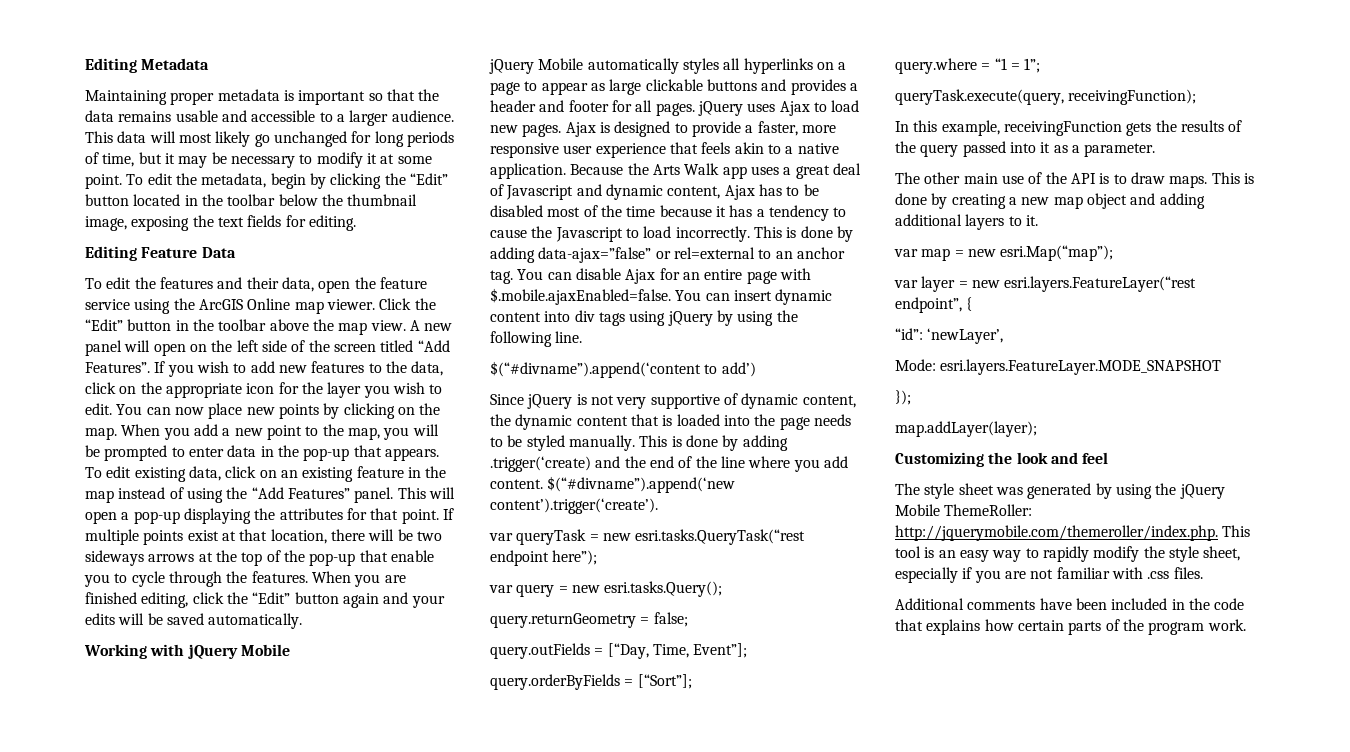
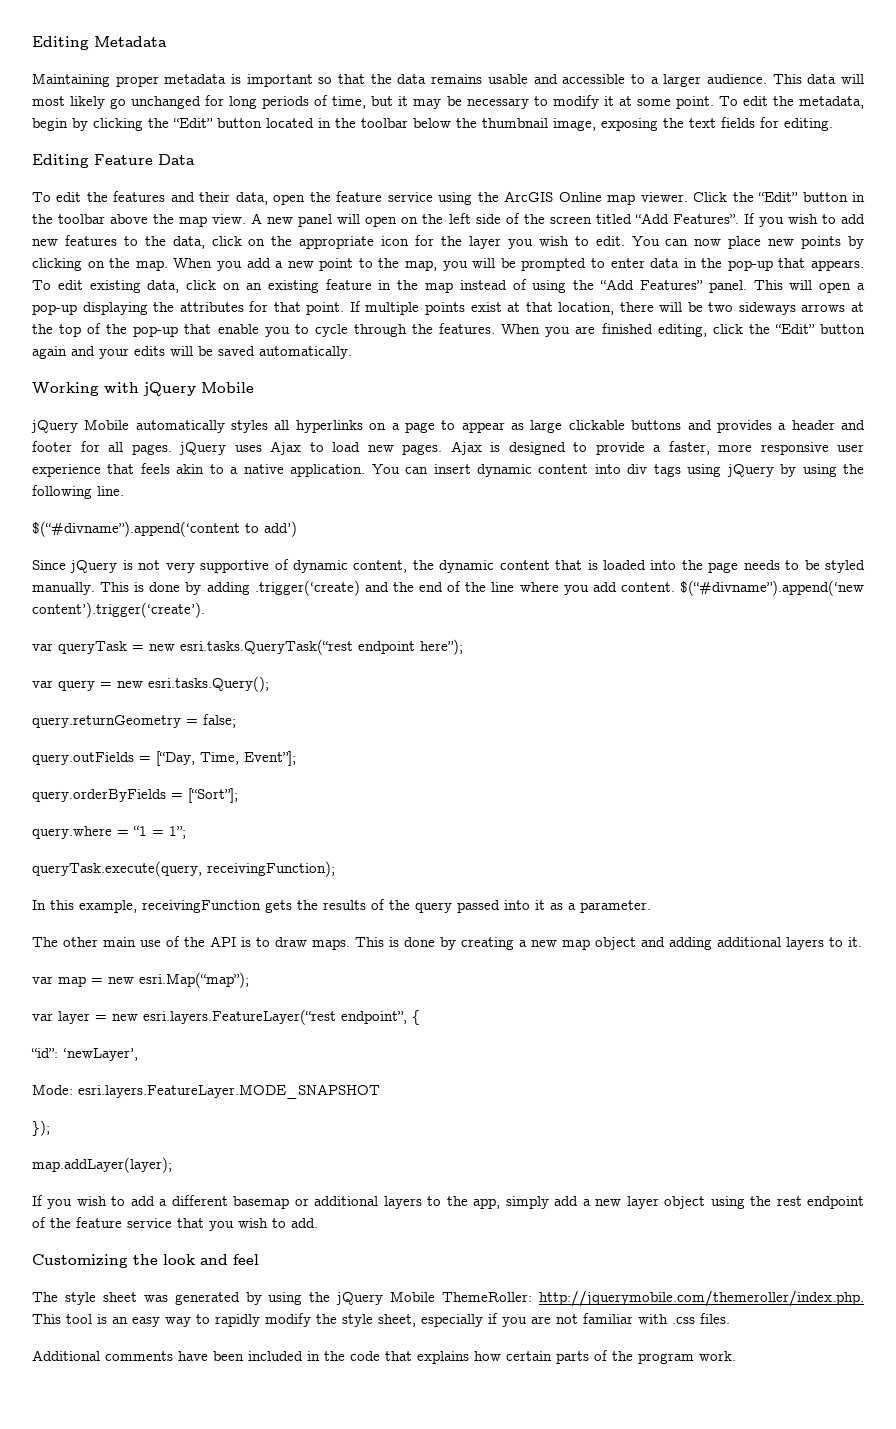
[570,163,861,179] [490,184,819,200] [490,205,847,221] [490,226,853,242] [490,247,845,263] [490,268,811,284] [490,288,671,305] Because the Arts Walk app uses a great deal of Javascript and dynamic content, Ajax has to be disabled most of the time because it has a tendency to cause the Javascript to load incorrectly. This is done by adding data-ajax=”false” or rel=external to an anchor tag. You can disable Ajax for an entire page with $.mobile.ajaxEnabled=false. -> (366, 470) none
(1037, 429) none -> [32,1195,864,1209] [32,1217,318,1231] // If you wish to add a different basemap or additional layers to the app, simply add a new layer object using the rest endpoint of the feature service that you wish to add.

